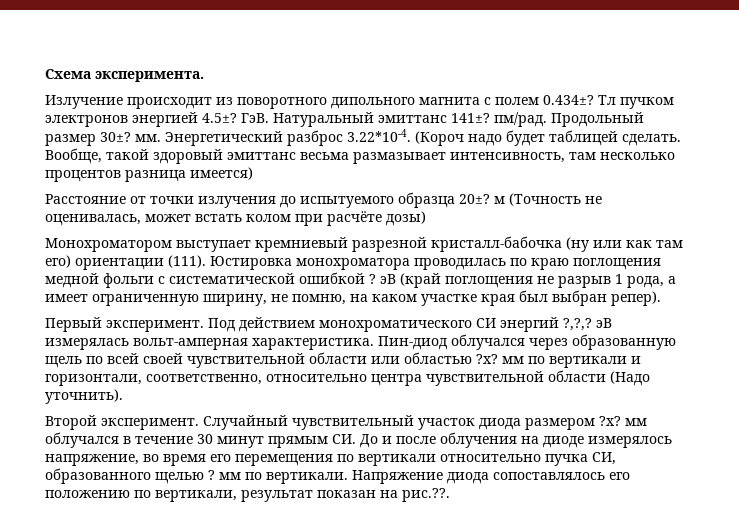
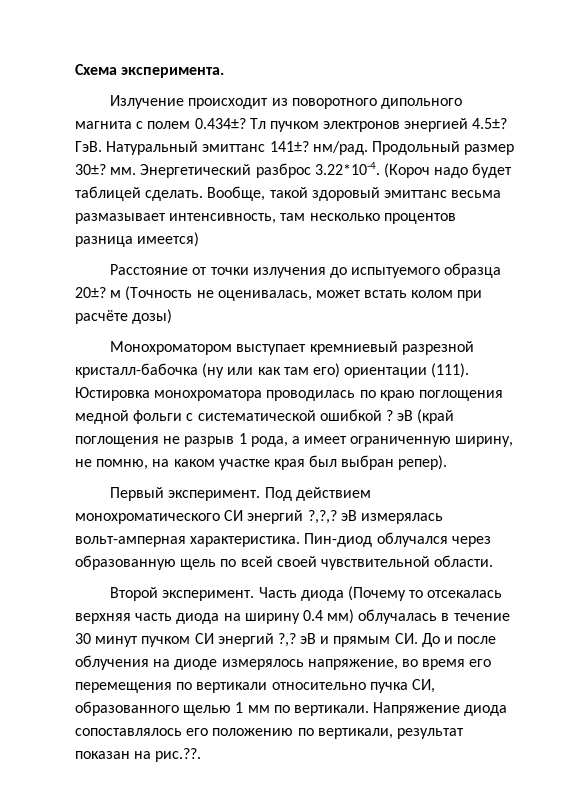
[494,112,547,127] пм/рад. -> [312,141,368,155] нм/рад.
[309,352,641,368] [45,370,650,386] [45,389,123,404] [45,415,647,430] [45,432,264,448] области или областью ?х? мм по вертикали и горизонтали, соответственно, относительно центра чувствительной области (Надо уточнить). // Второй эксперимент. Случайный чувствительный участок диода размером ?х? мм облучался в течение 30 минут -> [434,555,494,567] [110,586,503,601] [75,609,510,624] [75,633,330,647] области. // Второй эксперимент. Часть диода (Почему то отсекалась верхняя часть диода на ширину 0.4 мм) облучалась в течение 30 минут пучком СИ энергий ?,? эВ и
[208,470,215,480] ? -> [235,702,244,713] 1

